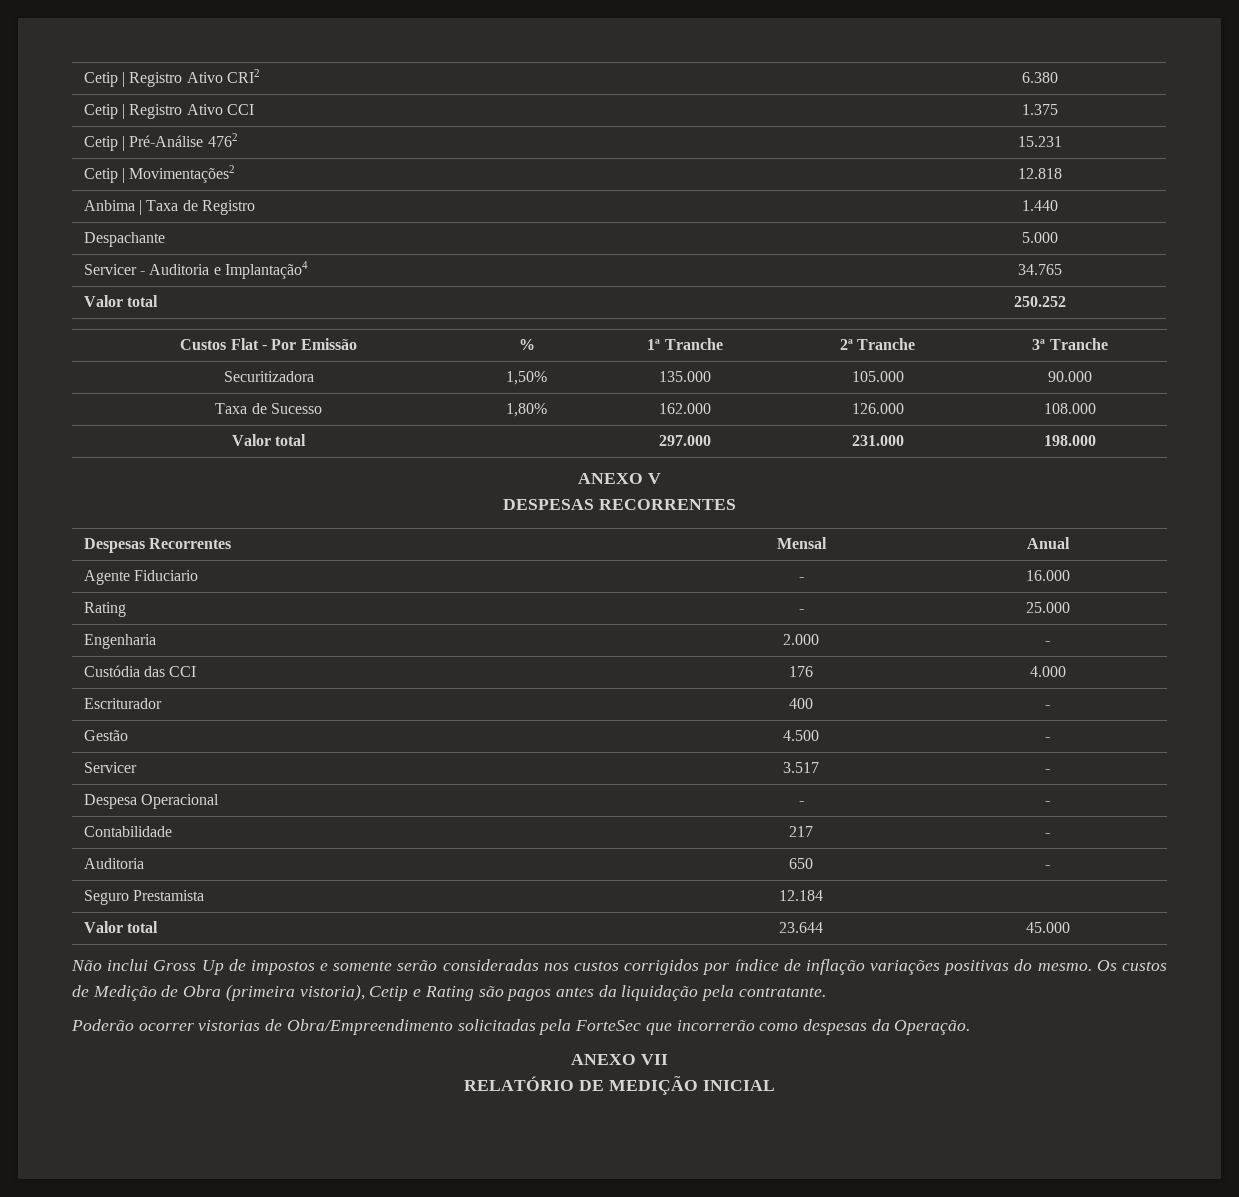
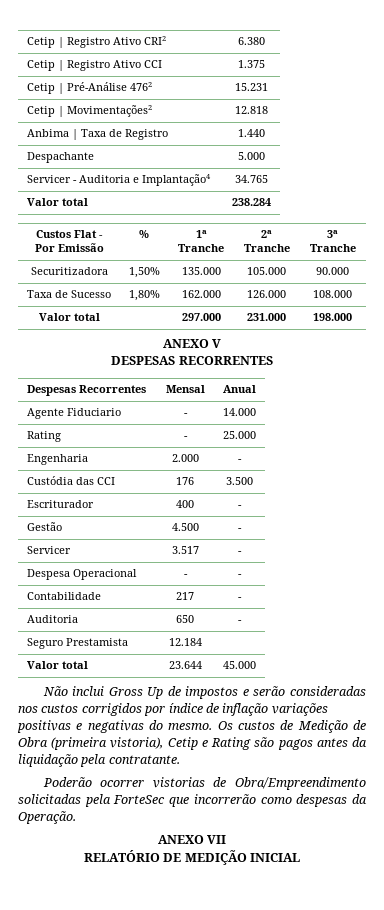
[1013,296,1066,307] 250.252 -> [231,198,271,206] 238.284
[1025,570,1070,581] 16.000 -> [222,408,256,416] 14.000
[1029,666,1066,677] 4.000 -> [225,477,253,485] 3.500
[333,961,393,971] somente -> (249, 692) none
(1010, 967) none -> [76,720,144,733] e negativas

